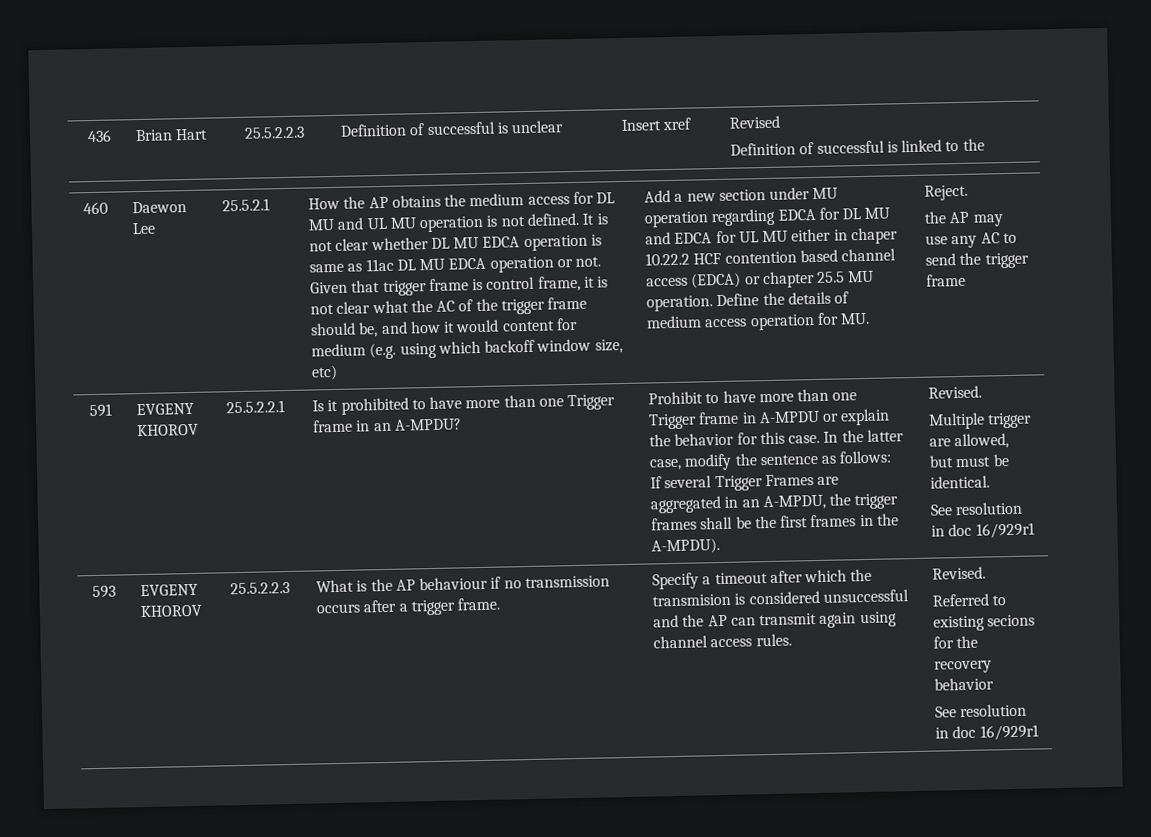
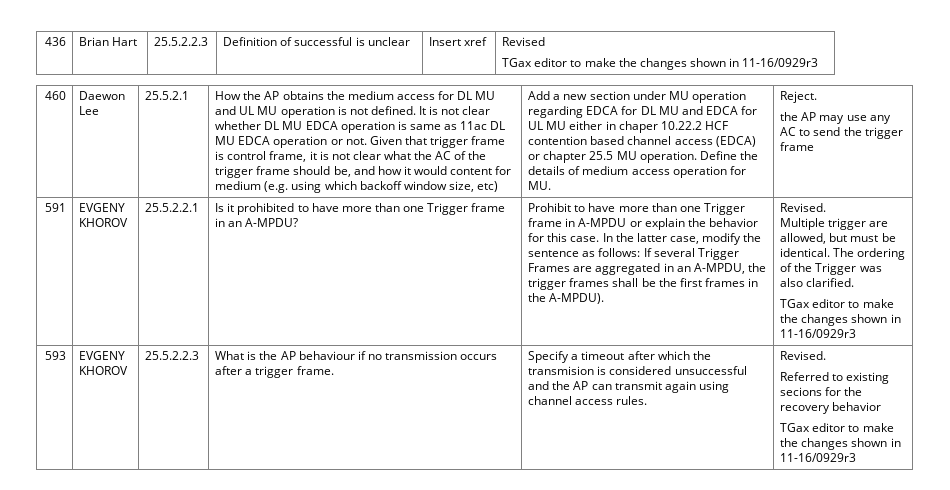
[729,138,985,156] Definition of successful is linked to the -> [502,58,819,70] TGax editor to make the changes shown in 11-16/0929r3
[929,501,1024,516] [930,522,1035,539] // See resolution in doc 16/929r1 -> [833,248,906,260] [780,263,882,275] [780,278,855,287] [780,299,894,308] [780,314,901,326] [780,329,857,338] The ordering of the Trigger was also clarified. // TGax editor to make the changes shown in 11-16/0929r3
[934,703,1028,718] [934,724,1039,741] See resolution in doc 16/929r1 -> [780,423,894,432] [780,438,901,450] [780,453,857,462] TGax editor to make the changes shown in 11-16/0929r3

